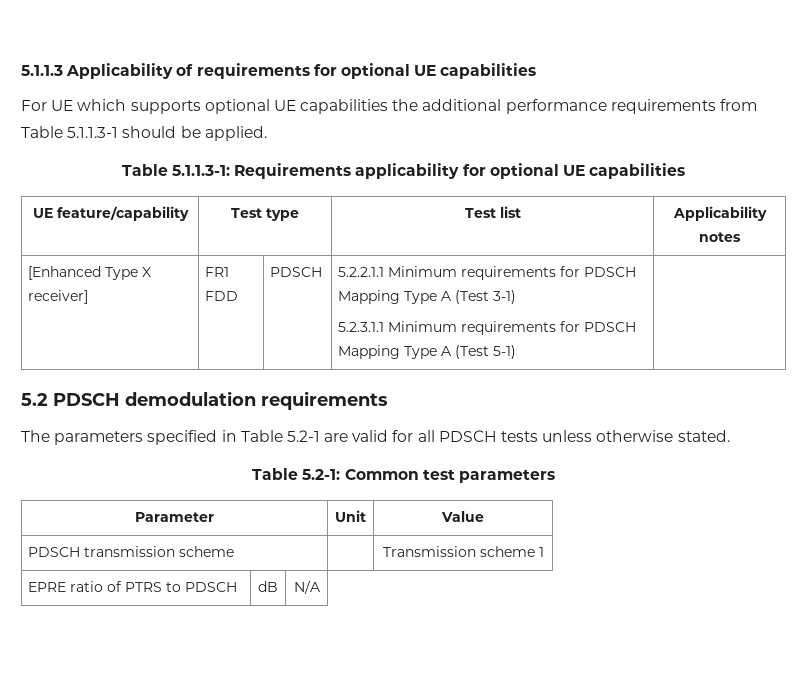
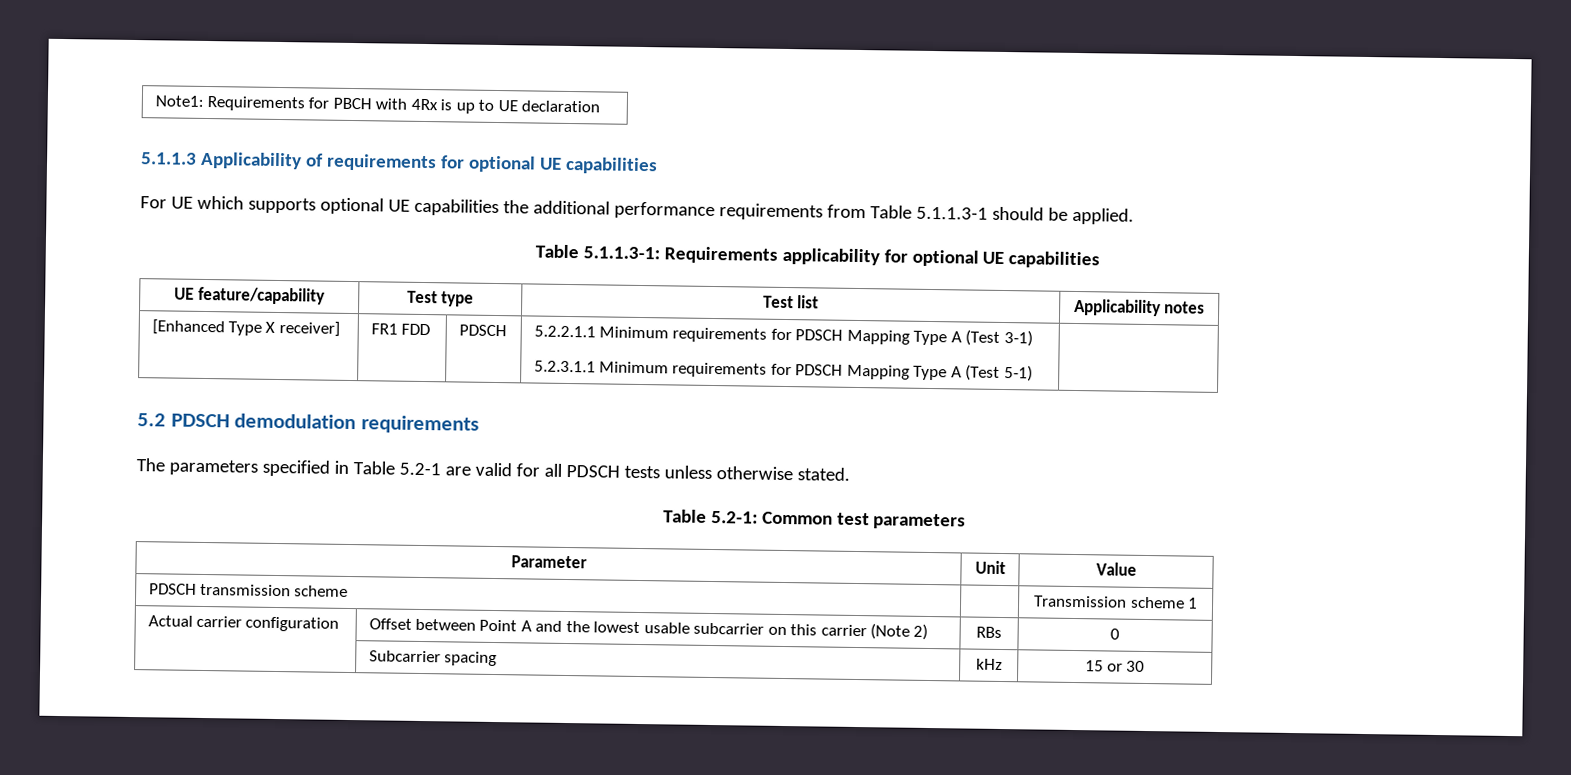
(21, 70) none -> [154,95,601,114] Note1: Requirements for PBCH with 4Rx is up to UE declaration //
[28,581,238,592] [258,581,278,592] [293,580,320,594] EPRE ratio of PTRS to PDSCH | dB | N/A -> [147,615,340,632] [368,618,929,640] [976,626,1002,639] [1110,628,1120,640] [368,650,497,667] [975,658,1003,671] [1084,660,1146,672] Actual carrier configuration | Offset between Point A and the lowest usable subcarrier on this carrier (Note 2) | RBs | 0 // | Subcarrier spacing | kHz | 15 or 30

